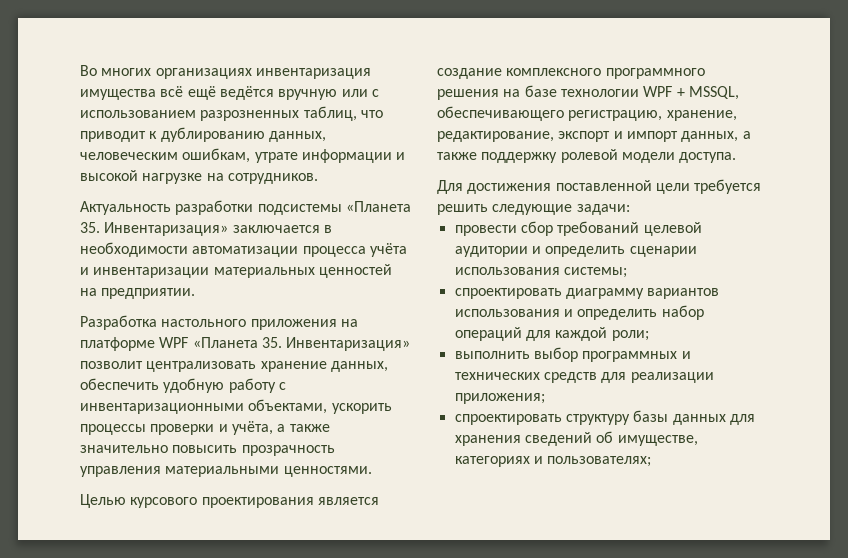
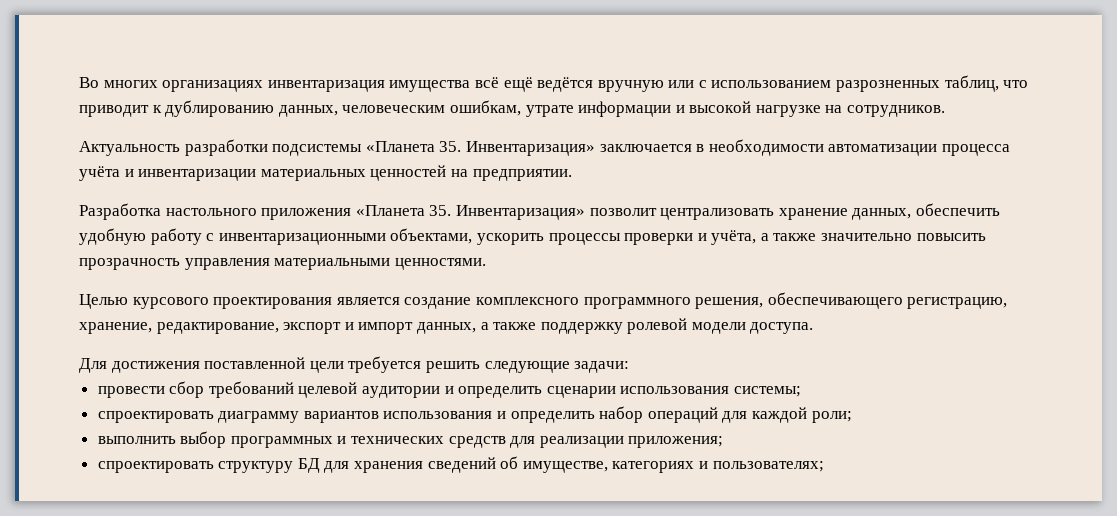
[340,319,358,327] [80,337,189,351] на платформе WPF -> (352, 214) none
[437,85,739,100] решения на базе технологии WPF + MSSQL, -> [695,297,764,309] решения,
[633,410,726,425] базы данных -> [297,458,320,473] БД

